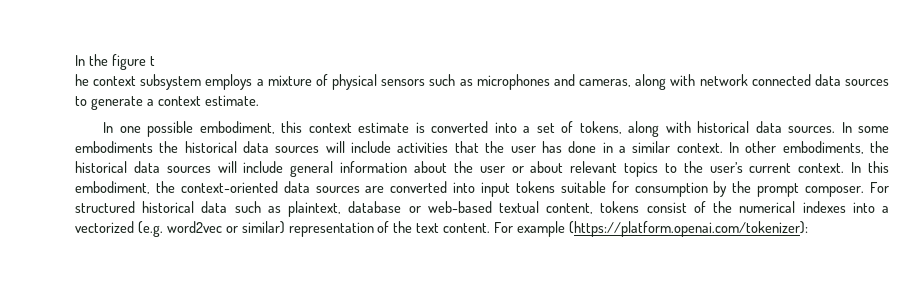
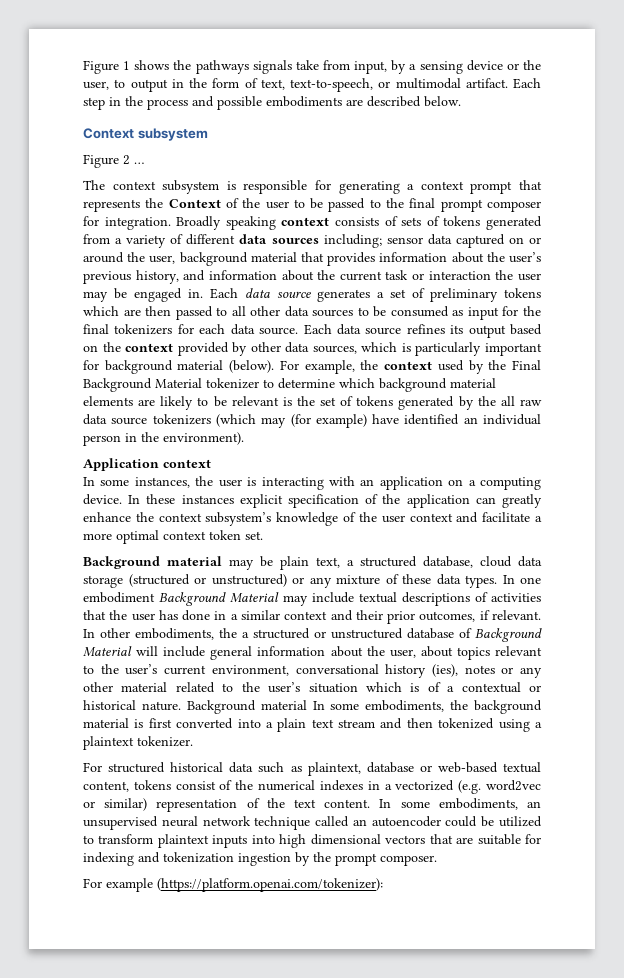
[75,54,155,70] [75,74,889,90] [75,95,259,110] [103,121,890,137] [75,141,392,153] In the figure t // he context subsystem employs a mixture of physical sensors such as microphones and cameras, along with network connected data sources to generate a context estimate. // In one possible embodiment, this context estimate is converted into a set of tokens, along with historical data sources. In some embodiments the historical data sources will include -> [83,60,542,74] [83,78,541,92] [83,96,461,110] [83,128,208,141] [83,154,144,168] [83,180,542,194] [83,198,542,212] [83,216,543,230] [83,234,541,248] [83,252,541,266] [83,270,541,284] [83,288,541,302] [83,306,542,320] [83,324,542,338] [83,342,542,356] [83,360,542,374] [83,378,496,392] [83,396,542,410] [83,414,542,428] [83,432,244,446] [83,458,211,471] [83,476,541,490] [83,494,542,508] [83,512,542,526] [83,530,263,544] [83,556,542,570] [83,574,541,588] [83,592,488,606] Figure 1 shows the pathways signals take from input, by a sensing device or the user, to output in the form of text, text-to-speech, or multimodal artifact. Each step in the process and possible embodiments are described below. // Context subsystem // Figure 2 … // The context subsystem is responsible for generating a context prompt that represents the Context of the user to be passed to the final prompt composer for integration. Broadly speaking context consists of sets of tokens generated from a variety of different data sources including; sensor data captured on or around the user, background material that provides information about the user’s previous history, and information about the current task or interaction the user may be engaged in. Each data source generates a set of preliminary tokens which are then passed to all other data sources to be consumed as input for the final tokenizers for each data source. Each data source refines its output based on the context provided by other data sources, which is particularly important for background material (below). For example, the context used by the Final Background Material tokenizer to determine which background material elements are likely to be relevant is the set of tokens generated by the all raw data source tokenizers (which may (for example) have identified an individual person in the environment). // Application context // In some instances, the user is interacting with an application on a computing device. In these instances explicit specification of the application can greatly enhance the context subsystem’s knowledge of the user context and facilitate a more optimal context token set. // Background material may be plain text, a structured database, cloud data storage (structured or unstructured) or any mixture of these data types. In one embodiment Background Material may include textual descriptions of
[676,141,890,154] [75,161,211,173] context. In other embodiments, the historical data sources -> [284,610,541,624] [83,628,542,642] [83,646,132,657] context and their prior outcomes, if relevant. In other embodiments, the a structured or unstructured database of Background Material
[479,161,890,177] [75,181,865,197] user or about relevant topics to the user’s current context. In this embodiment, the context-oriented data sources are converted into input tokens suitable for consumption by the prompt composer. -> [389,646,543,660] [83,664,542,678] [83,682,542,693] [83,700,542,714] [83,718,542,732] [83,736,193,750] user, about topics relevant to the user’s current environment, conversational history (ies), notes or any other material related to the user’s situation which is of a contextual or historical nature. Background material In some embodiments, the background material is first converted into a plain text stream and then tokenized using a plaintext tokenizer. //
[852,202,875,213] into -> [367,781,380,790] in
(491, 228) none -> [379,798,541,810] [83,816,542,830] [83,834,541,848] [83,852,437,866] In some embodiments, an unsupervised neural network technique called an autoencoder could be utilized to transform plaintext inputs into high dimensional vectors that are suitable for indexing and tokenization ingestion by the prompt composer. //

